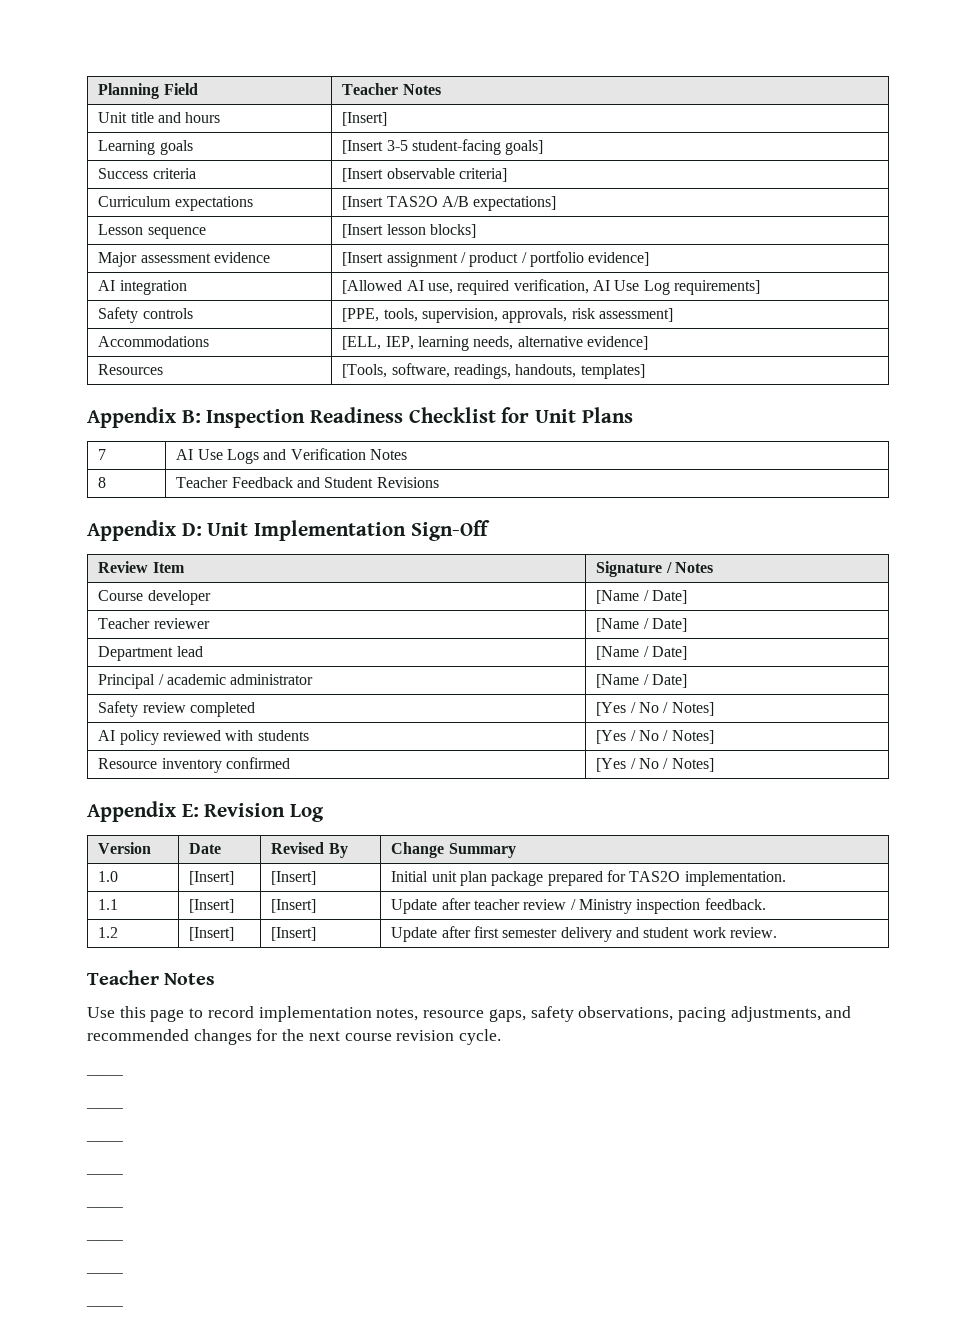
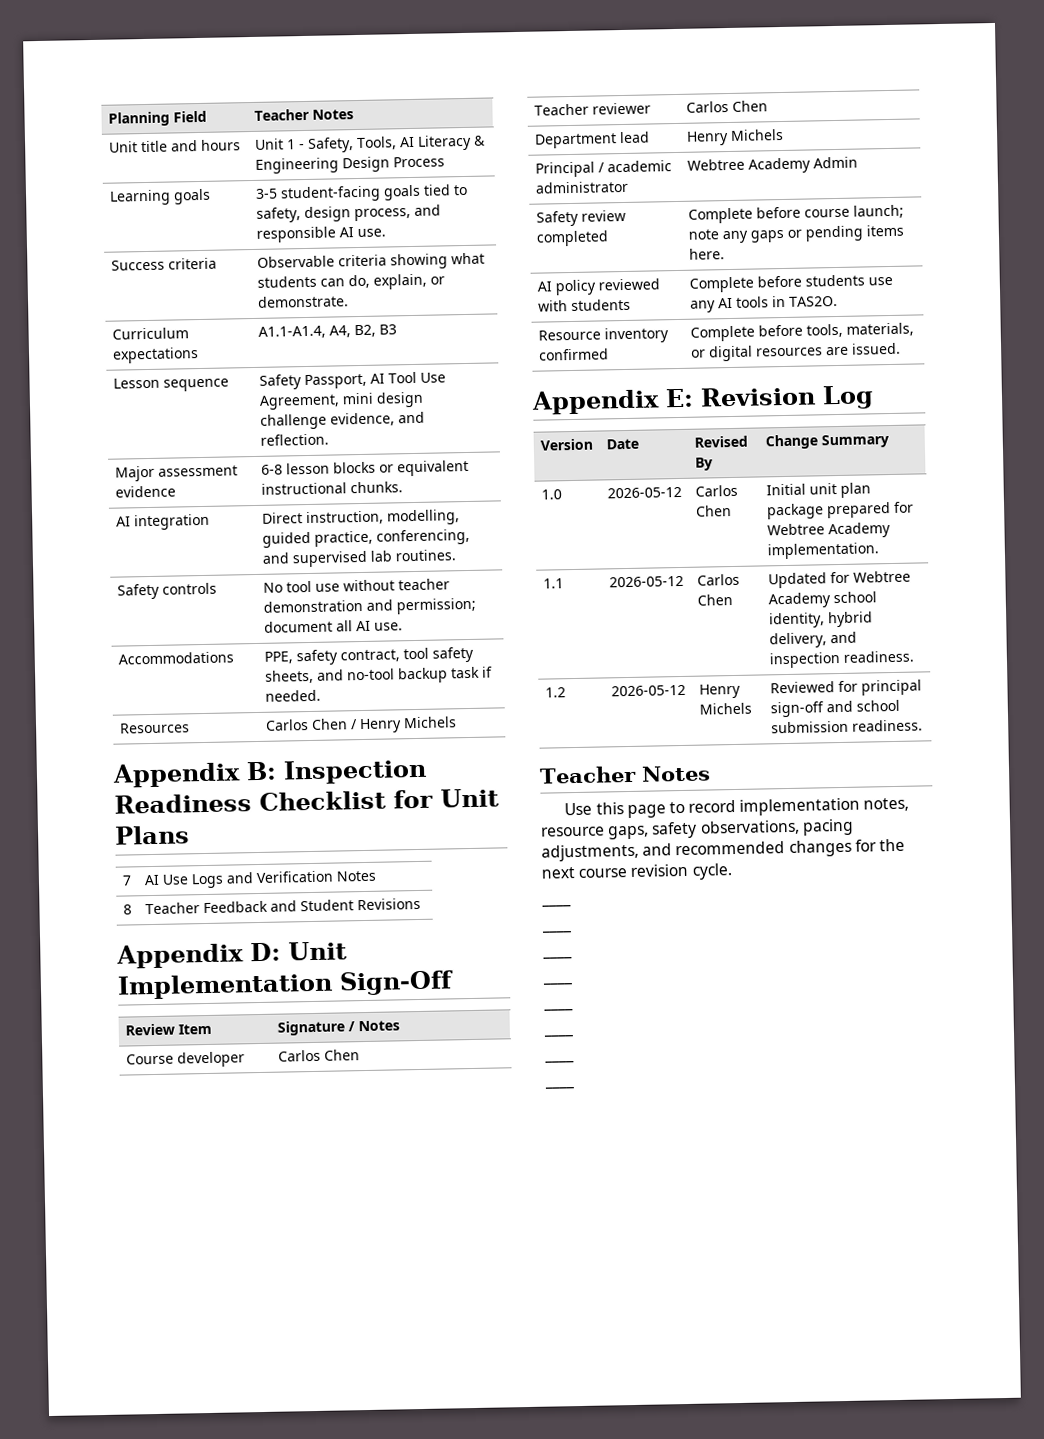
[342,112,388,126] [Insert] -> [254,134,486,153] [254,156,445,174] Unit 1 - Safety, Tools, AI Literacy & Engineering Design Process
[342,140,384,154] [Insert -> (211, 196) none
[505,140,544,155] [98,168,196,179] [342,168,508,182] [98,196,253,211] [342,196,557,211] [98,224,206,239] [342,224,477,238] [98,252,271,267] [342,251,650,267] [98,280,187,295] [342,279,760,295] [98,307,193,323] [342,308,674,323] [98,336,210,347] [342,336,649,351] [98,364,164,375] [342,363,645,379] goals] // Success criteria | [Insert observable criteria] // Curriculum expectations | [Insert TAS2O A/B expectations] // Lesson sequence | [Insert lesson blocks] // Major assessment evidence | [Insert assignment / product / portfolio evidence] // AI integration | [Allowed AI use, required verification, AI Use Log requirements] // Safety controls | [PPE, tools, supervision, approvals, risk assessment] // Accommodations | [ELL, IEP, learning needs, alternative evidence] // Resources | [Tools, software, readings, handouts, templates] -> [382,184,468,201] [255,204,441,223] [255,226,386,243] [110,257,217,271] [256,252,485,270] [256,273,445,290] [256,295,349,308] [111,327,189,340] [111,347,199,364] [257,324,397,339] [112,377,229,392] [258,371,446,390] [258,391,424,410] [259,411,425,430] [259,433,329,446] [114,465,238,482] [114,485,176,498] [260,459,469,477] [260,481,403,495] [115,513,210,531] [261,509,460,526] [261,528,470,548] [261,549,456,568] [116,582,217,600] [262,578,450,593] [262,597,476,615] [263,620,403,633] [117,651,234,665] [263,646,474,666] [264,666,493,684] [264,689,321,702] [119,722,190,734] [264,716,457,734] goals tied to safety, design process, and responsible AI use. // Success criteria | Observable criteria showing what students can do, explain, or demonstrate. // Curriculum expectations | A1.1-A1.4, A4, B2, B3 // Lesson sequence | Safety Passport, AI Tool Use Agreement, mini design challenge evidence, and reflection. // Major assessment evidence | 6-8 lesson blocks or equivalent instructional chunks. // AI integration | Direct instruction, modelling, guided practice, conferencing, and supervised lab routines. // Safety controls | No tool use without teacher demonstration and permission; document all AI use. // Accommodations | PPE, safety contract, tool safety sheets, and no-tool backup task if needed. // Resources | Carlos Chen / Henry Michels
[596,590,688,604] [Name / Date] -> [277,1049,360,1062] Carlos Chen
[596,618,688,632] [Name / Date] -> [685,100,768,113] Carlos Chen
[596,646,688,660] [Name / Date] -> [685,128,784,146] Henry Michels
[596,674,688,688] [Name / Date] -> [686,156,858,174] Webtree Academy Admin
[596,702,714,716] [Yes / No / Notes] -> [687,204,904,224] [687,224,904,244] [688,248,725,260] Complete before course launch; note any gaps or pending items here.
[596,730,714,744] [98,757,291,773] [596,758,714,772] [Yes / No / Notes] // Resource inventory confirmed | [Yes / No / Notes] -> [688,274,893,293] [689,295,838,313] [537,327,669,344] [538,348,609,361] [689,322,914,342] [690,342,901,362] Complete before students use any AI tools in TAS2O. // Resource inventory confirmed | Complete before tools, materials, or digital resources are issued.
[189,871,235,885] [271,871,317,885] [Insert] | [Insert] -> [606,486,682,499] [694,484,738,497] [695,505,732,517] 2026-05-12 | Carlos Chen
[629,871,681,882] TAS2O -> [766,522,891,539] Webtree Academy
[189,899,235,913] [271,899,317,913] [391,898,766,914] [98,927,119,938] [189,927,235,941] [271,927,317,941] [391,926,777,942] [Insert] | [Insert] | Update after teacher review / Ministry inspection feedback. // 1.2 | [Insert] | [Insert] | Update after first semester delivery and student work review. -> [608,575,684,588] [696,573,740,586] [696,594,733,606] [767,570,911,589] [767,591,877,609] [768,611,873,629] [768,631,857,649] [768,650,914,669] [544,687,566,698] [610,684,686,697] [698,683,741,699] [698,702,752,715] [769,679,922,696] [769,699,900,718] [770,719,923,734] 2026-05-12 | Carlos Chen | Updated for Webtree Academy school identity, hybrid delivery, and inspection readiness. // 1.2 | 2026-05-12 | Henry Michels | Reviewed for principal sign-off and school submission readiness.

